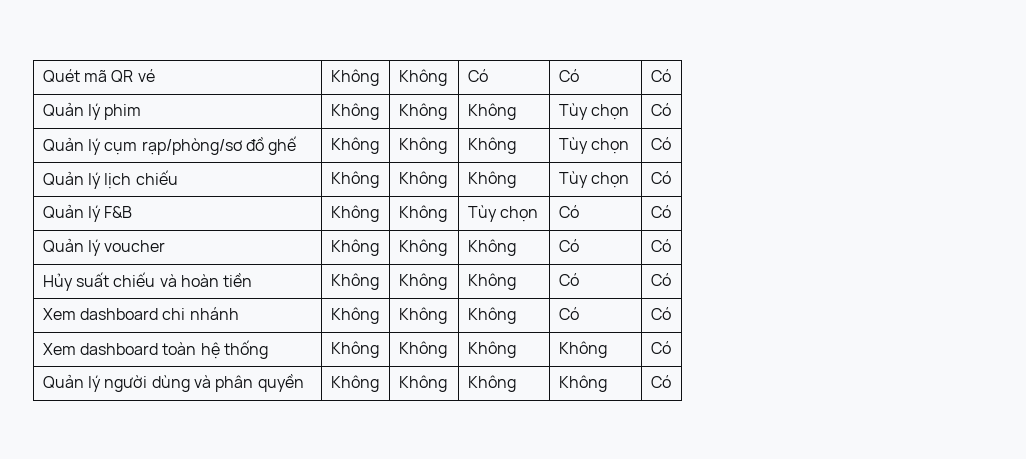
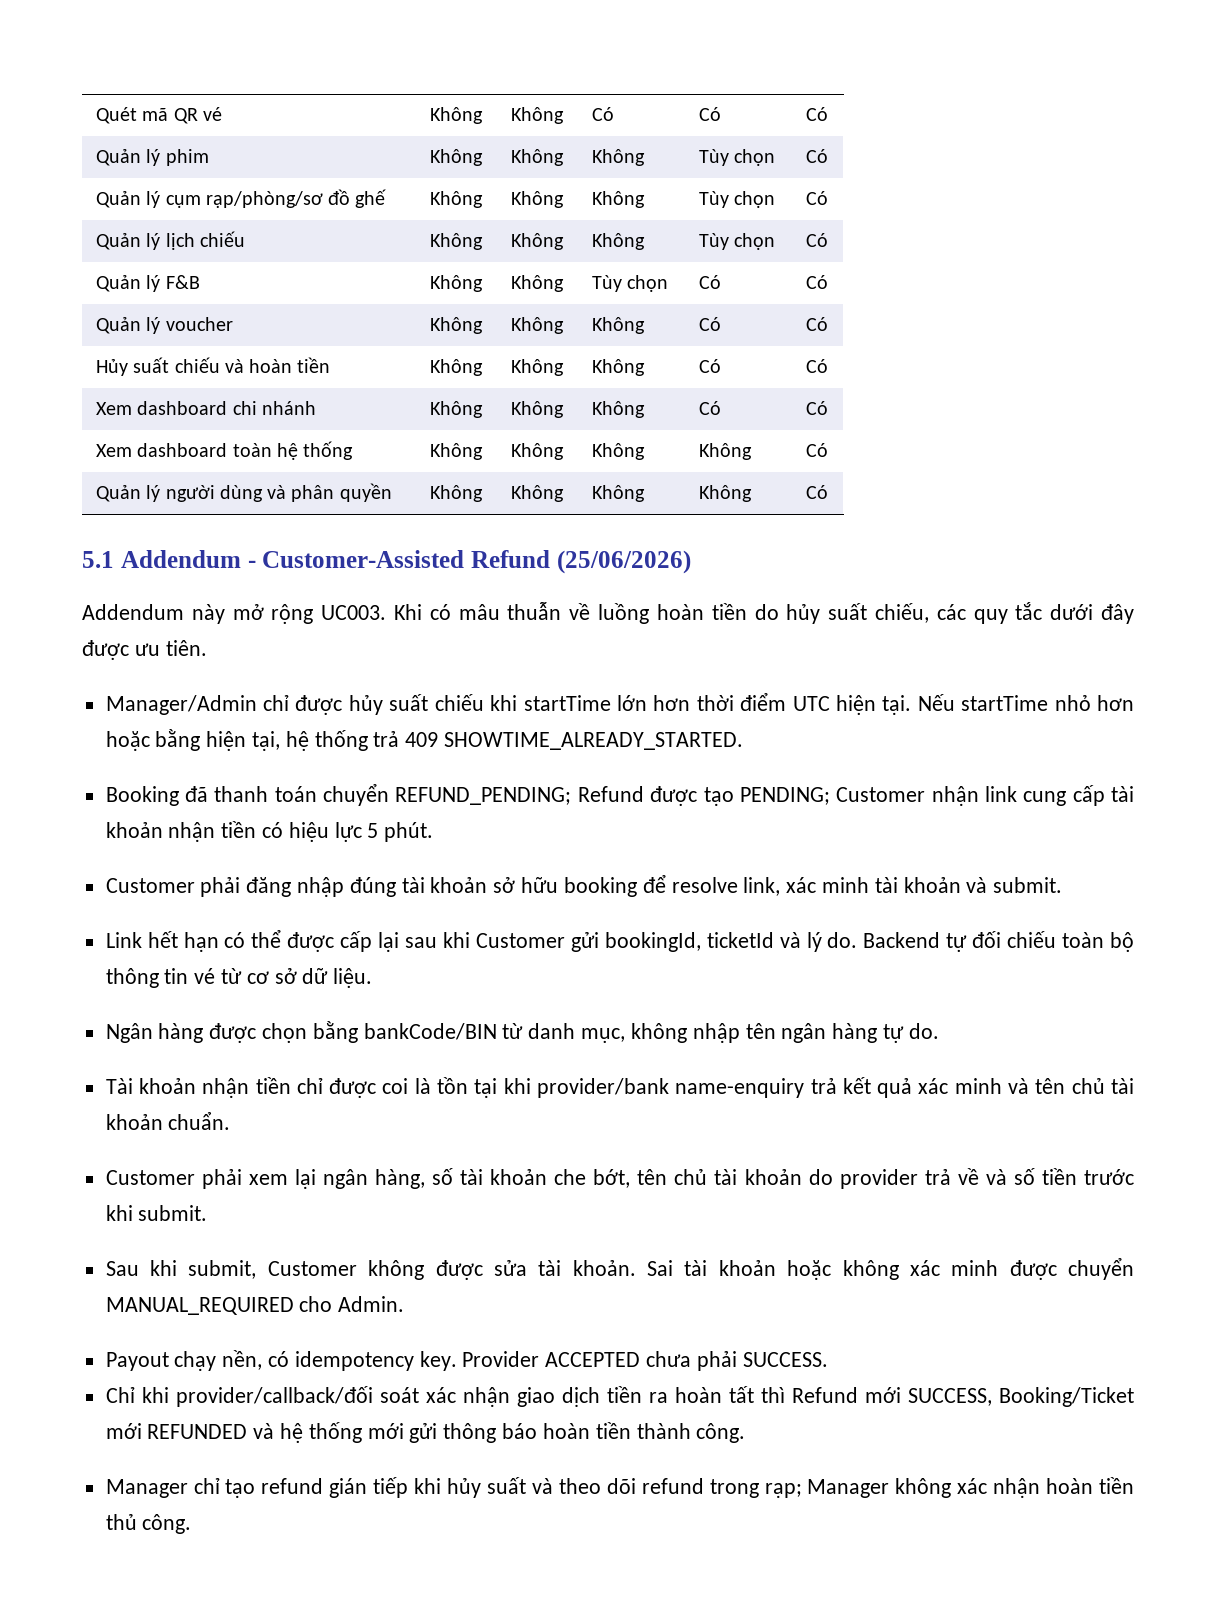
(671, 381) none -> [82,550,691,574] [82,602,1135,624] [82,640,207,660] [105,693,1134,715] [105,729,744,751] [105,784,1134,806] [105,821,434,842] [105,875,1063,897] [105,930,1134,952] [105,968,373,988] [105,1021,939,1043] [105,1077,1135,1098] [105,1112,231,1130] [105,1168,1134,1189] [105,1205,208,1221] [105,1258,1134,1280] [105,1296,405,1315] [105,1350,828,1371] [105,1386,1135,1407] [105,1422,746,1443] [105,1477,1135,1498] [105,1514,192,1534] // 5.1 Addendum - Customer-Assisted Refund (25/06/2026) // Addendum này mở rộng UC003. Khi có mâu thuẫn về luồng hoàn tiền do hủy suất chiếu, các quy tắc dưới đây được ưu tiên. // Manager/Admin chỉ được hủy suất chiếu khi startTime lớn hơn thời điểm UTC hiện tại. Nếu startTime nhỏ hơn hoặc bằng hiện tại, hệ thống trả 409 SHOWTIME_ALREADY_STARTED. // Booking đã thanh toán chuyển REFUND_PENDING; Refund được tạo PENDING; Customer nhận link cung cấp tài khoản nhận tiền có hiệu lực 5 phút. // Customer phải đăng nhập đúng tài khoản sở hữu booking để resolve link, xác minh tài khoản và submit. // Link hết hạn có thể được cấp lại sau khi Customer gửi bookingId, ticketId và lý do. Backend tự đối chiếu toàn bộ thông tin vé từ cơ sở dữ liệu. // Ngân hàng được chọn bằng bankCode/BIN từ danh mục, không nhập tên ngân hàng tự do. // Tài khoản nhận tiền chỉ được coi là tồn tại khi provider/bank name-enquiry trả kết quả xác minh và tên chủ tài khoản chuẩn. // Customer phải xem lại ngân hàng, số tài khoản che bớt, tên chủ tài khoản do provider trả về và số tiền trước khi submit. // Sau khi submit, Customer không được sửa tài khoản. Sai tài khoản hoặc không xác minh được chuyển MANUAL_REQUIRED cho Admin. // Payout chạy nền, có idempotency key. Provider ACCEPTED chưa phải SUCCESS. // Chỉ khi provider/callback/đối soát xác nhận giao dịch tiền ra hoàn tất thì Refund mới SUCCESS, Booking/Ticket mới REFUNDED và hệ thống mới gửi thông báo hoàn tiền thành công. // Manager chỉ tạo refund gián tiếp khi hủy suất và theo dõi refund trong rạp; Manager không xác nhận hoàn tiền thủ công.

